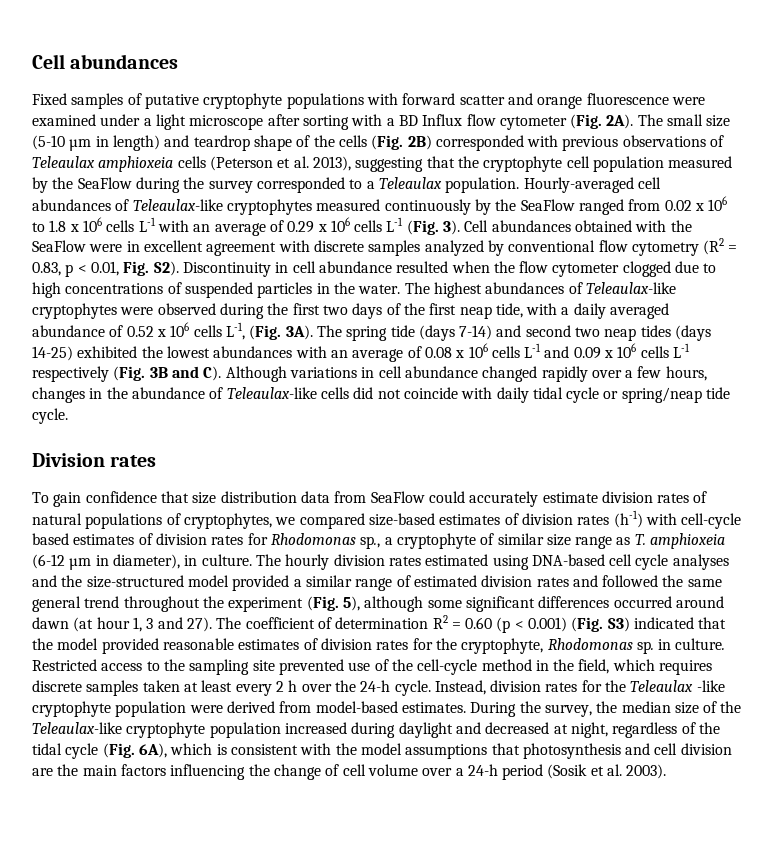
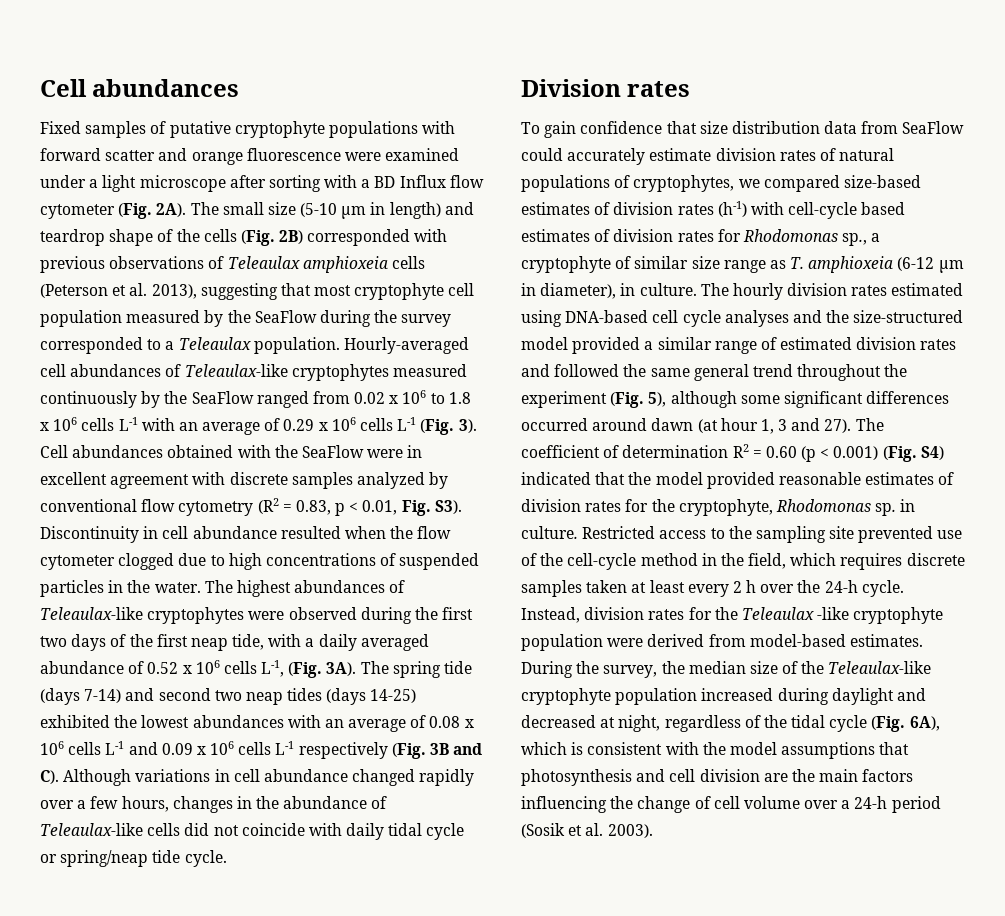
[457,156,479,168] the -> [314,285,352,296] most
[153,261,179,276] S2). -> [434,500,462,514] S3).
[607,617,630,632] S3) -> [920,446,944,460] S4)

